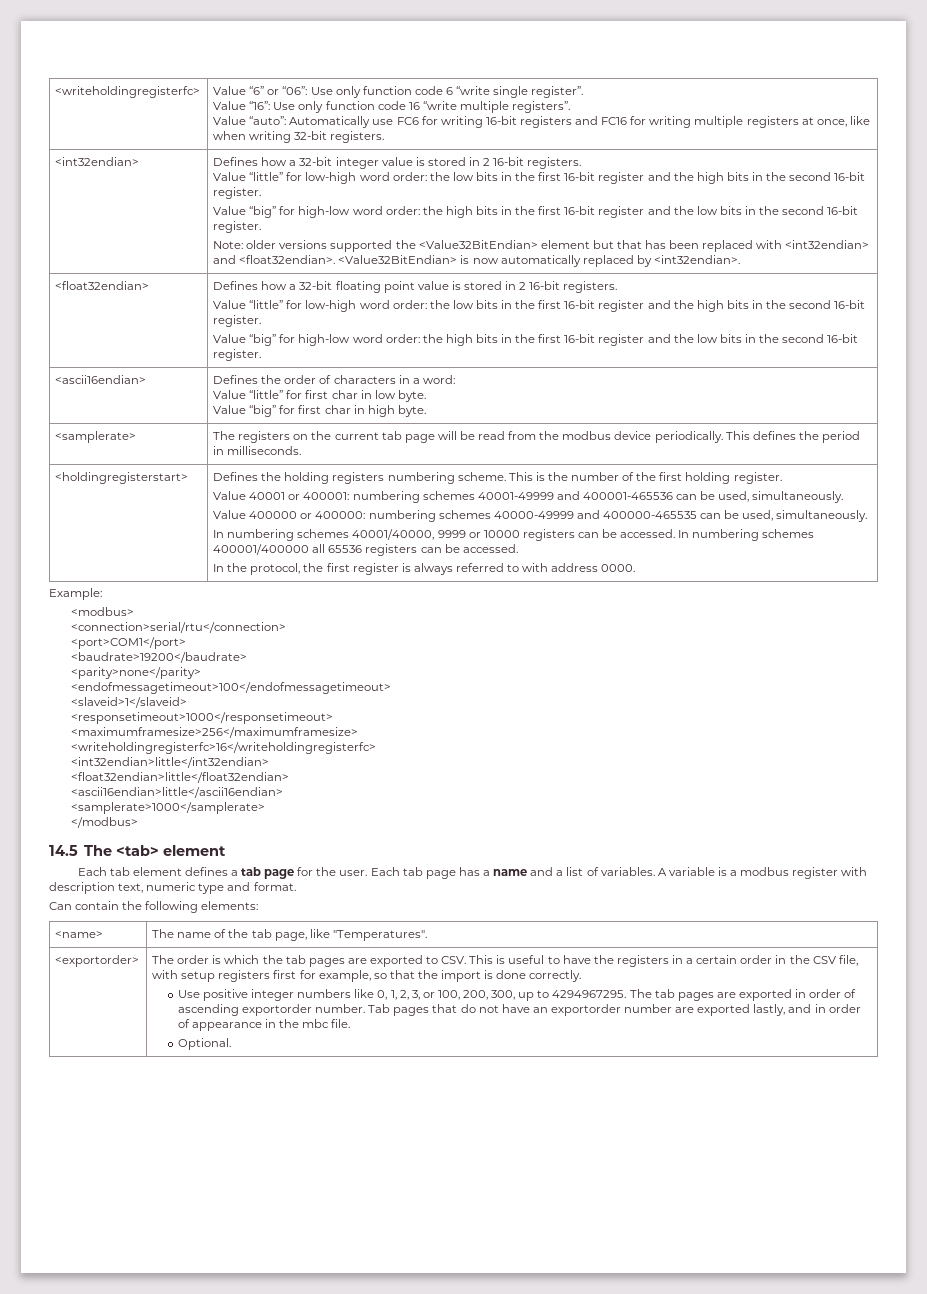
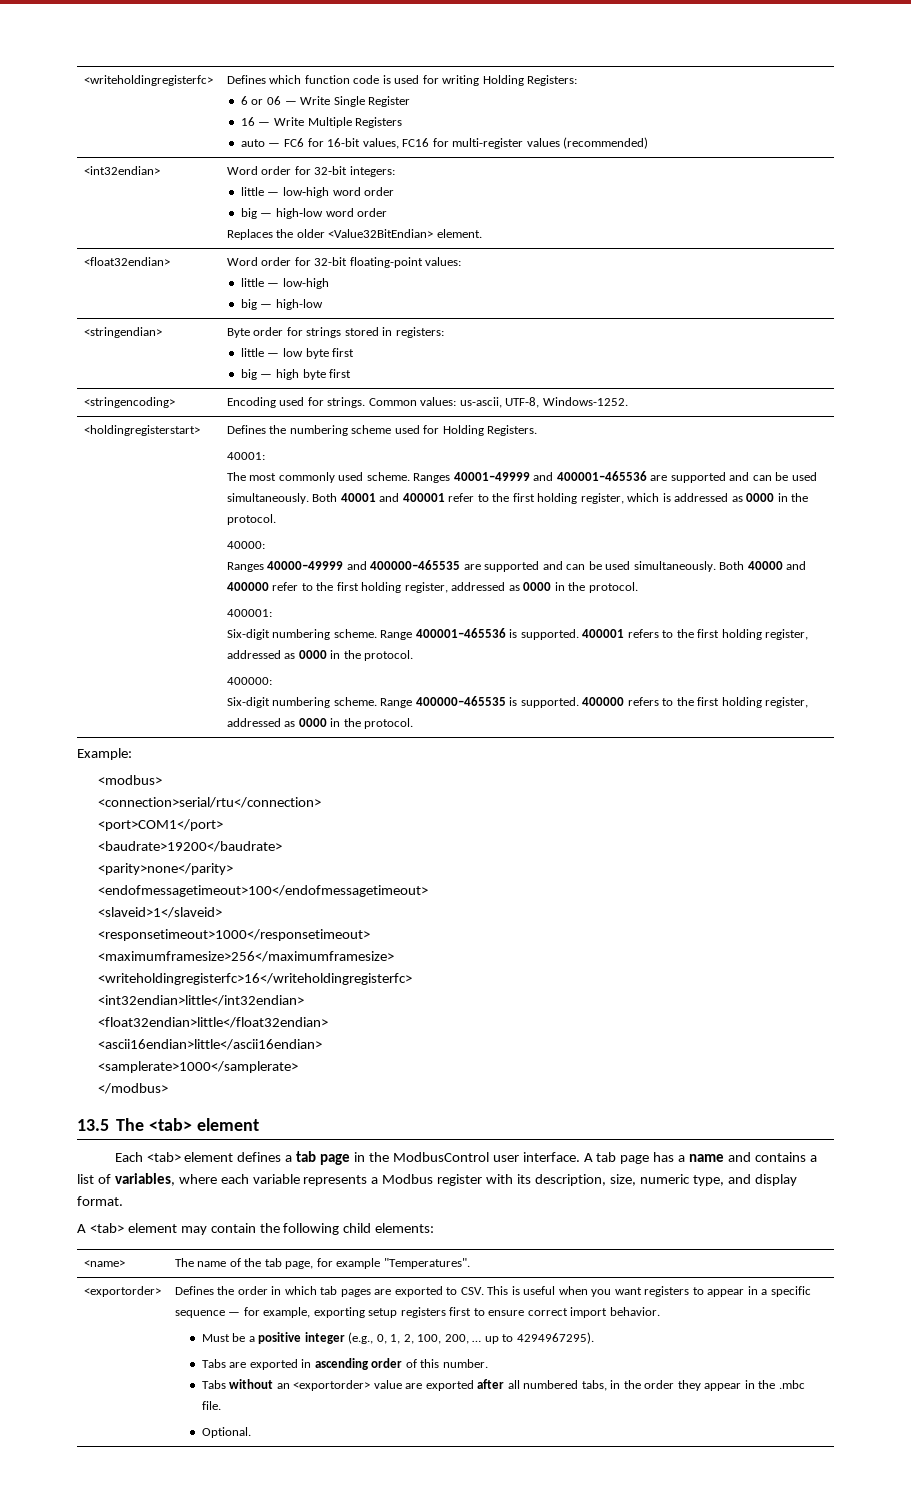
[213,86,584,98] [213,101,571,113] [213,116,870,128] [213,131,385,143] [55,157,140,166] [213,157,582,169] [213,172,866,184] [213,187,262,199] [213,206,859,218] [213,221,262,233] [213,240,870,252] [213,255,740,267] [55,281,150,290] [213,281,618,293] [213,300,866,312] [213,315,262,327] [213,334,859,346] [213,349,262,361] [55,375,147,384] [213,375,455,384] [213,390,426,402] [213,405,426,417] [55,431,137,443] [213,431,860,443] [213,446,302,455] [55,472,189,484] [213,472,782,484] [213,491,844,503] [213,510,868,522] [213,529,815,541] [213,544,518,556] [213,563,636,575] Value “6” or “06”: Use only function code 6 “write single register”. // Value “16”: Use only function code 16 “write multiple registers”. // Value “auto”: Automatically use FC6 for writing 16-bit registers and FC16 for writing multiple registers at once, like when writing 32-bit registers. // <int32endian> | Defines how a 32-bit integer value is stored in 2 16-bit registers. // Value “little” for low-high word order: the low bits in the first 16-bit register and the high bits in the second 16-bit register. // Value “big” for high-low word order: the high bits in the first 16-bit register and the low bits in the second 16-bit register. // Note: older versions supported the <Value32BitEndian> element but that has been replaced with <int32endian> and <float32endian>. <Value32BitEndian> is now automatically replaced by <int32endian>. // <float32endian> | Defines how a 32-bit floating point value is stored in 2 16-bit registers. // Value “little” for low-high word order: the low bits in the first 16-bit register and the high bits in the second 16-bit register. // Value “big” for high-low word order: the high bits in the first 16-bit register and the low bits in the second 16-bit register. // <ascii16endian> | Defines the order of characters in a word: // Value “little” for first char in low byte. // Value “big” for first char in high byte. // <samplerate> | The registers on the current tab page will be read from the modbus device periodically. This defines the period in milliseconds. // <holdingregisterstart> | Defines the holding registers numbering scheme. This is the number of the first holding register. // Value 40001 or 400001: numbering schemes 40001-49999 and 400001-465536 can be used, simultaneously. // Value 400000 or 400000: numbering schemes 40000-49999 and 400000-465535 can be used, simultaneously. // In numbering schemes 40001/40000, 9999 or 10000 registers can be accessed. In numbering schemes 400001/400000 all 65536 registers can be accessed. // In the protocol, the first register is always referred to with address 0000. -> [226,75,578,86] [240,96,411,107] [240,117,403,128] [240,137,649,149] [83,166,160,175] [226,166,395,177] [240,187,395,198] [240,208,388,219] [226,229,482,240] [83,257,170,266] [226,257,462,268] [240,278,329,289] [240,299,323,310] [83,327,162,338] [226,327,444,338] [240,348,355,359] [240,369,352,380] [83,397,175,408] [226,397,628,408] [83,425,200,436] [226,425,538,436] [226,452,265,460] [226,471,817,483] [226,493,809,504] [226,514,276,525] [226,541,265,549] [226,560,807,572] [226,582,638,593] [226,609,272,617] [226,628,809,640] [226,650,414,661] [226,677,272,685] [226,696,809,708] [226,718,414,729] Defines which function code is used for writing Holding Registers: // 6 or 06 — Write Single Register // 16 — Write Multiple Registers // auto — FC6 for 16-bit values, FC16 for multi-register values (recommended) // <int32endian> | Word order for 32‑bit integers: // little — low‑high word order // big — high‑low word order // Replaces the older <Value32BitEndian> element. // <float32endian> | Word order for 32-bit floating-point values: // little — low-high // big — high-low // <stringendian> | Byte order for strings stored in registers: // little — low byte first // big — high byte first // <stringencoding> | Encoding used for strings. Common values: us-ascii, UTF-8, Windows-1252. // <holdingregisterstart> | Defines the numbering scheme used for Holding Registers. // 40001: // The most commonly used scheme. Ranges 40001–49999 and 400001–465536 are supported and can be used simultaneously. Both 40001 and 400001 refer to the first holding register, which is addressed as 0000 in the protocol. // 40000: // Ranges 40000–49999 and 400000–465535 are supported and can be used simultaneously. Both 40000 and 400000 refer to the first holding register, addressed as 0000 in the protocol. // 400001: // Six-digit numbering scheme. Range 400001–465536 is supported. 400001 refers to the first holding register, addressed as 0000 in the protocol. // 400000: // Six-digit numbering scheme. Range 400000–465535 is supported. 400000 refers to the first holding register, addressed as 0000 in the protocol.
[49,845,78,856] 14.5 -> [77,1119,109,1131] 13.5
[109,867,130,876] tab -> [146,1152,181,1162] <tab>
[297,867,400,876] for the user. Each -> [353,1152,593,1162] in the ModbusControl user interface. A
(554, 871) none -> [754,1152,806,1162] contains
[600,867,868,879] [49,882,296,894] [49,902,72,910] variables. A variable is a modbus register with description text, numeric type and format. // Can -> [114,1173,797,1186] [77,1196,123,1206] [77,1223,207,1235] variables, where each variable represents a Modbus register with its description, size, numeric type, and display format. // A <tab> element may
(199, 907) none -> [343,1223,372,1233] child
[309,929,330,938] like -> [316,1258,381,1269] for example
[152,955,283,964] The order is which the -> [174,1286,317,1295] Defines the order in which
[547,955,858,967] [152,970,582,982] [177,989,375,1001] to have the registers in a certain order in the CSV file, with setup registers first for example, so that the import is done correctly. // Use positive integer numbers like -> [558,1286,811,1297] [174,1307,660,1318] [201,1332,374,1344] when you want registers to appear in a specific sequence — for example, exporting setup registers first to ensure correct import behavior. // Must be a positive integer (e.g.,
[411,990,435,1000] 3, or -> (414, 1339) none
[491,990,516,1000] 300, -> [472,1340,482,1342] …
[552,989,714,1001] 4294967295. The tab pages -> [516,1332,594,1344] [201,1359,226,1368] 4294967295). // Tabs
[809,989,857,998] [177,1004,313,1016] order of ascending exportorder -> [314,1358,440,1370] ascending order of this
[368,1004,861,1016] [177,1019,330,1031] Tab pages that do not have an exportorder number are exported lastly, and in order of appearance in the mbc -> [201,1379,805,1391] // Tabs without an <exportorder> value are exported after all numbered tabs, in the order they appear in the .mbc

